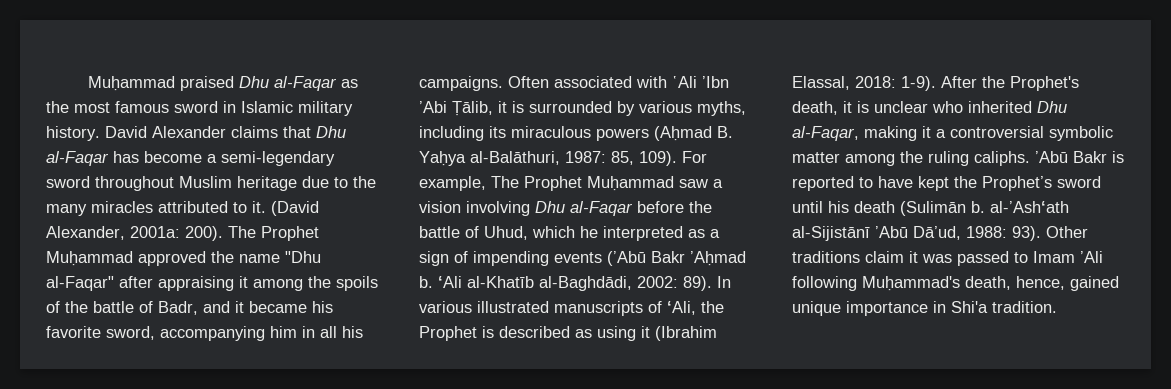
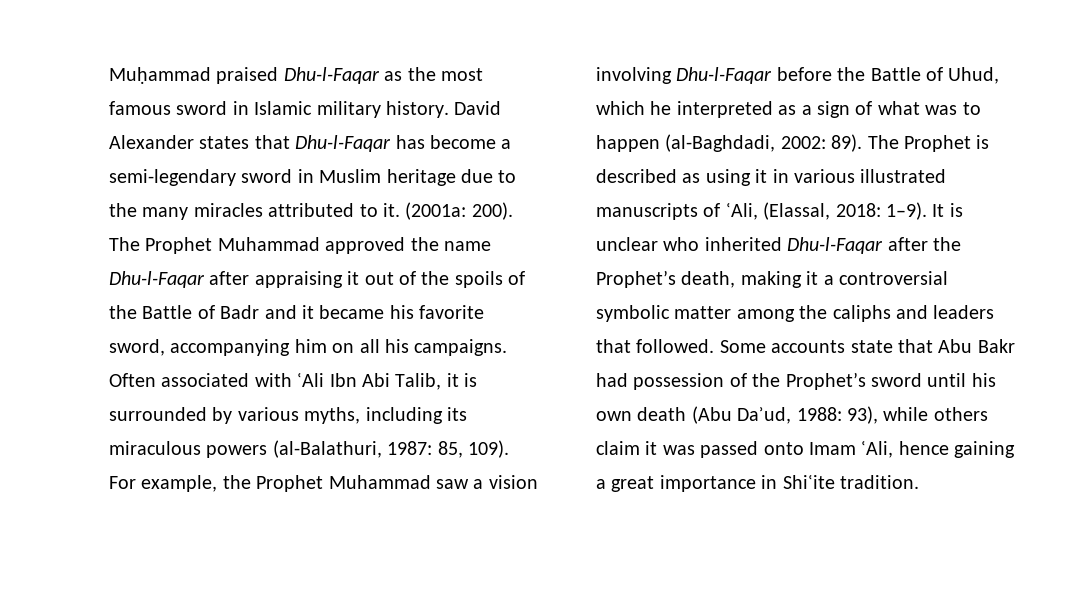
[238,76,337,91] Dhu al-Faqar -> [283,67,380,84] Dhu-l-Faqar
[231,126,346,138] [46,151,109,166] claims that Dhu al-Faqar -> [199,135,392,152] states that Dhu-l-Faqar
[95,176,174,191] throughout -> [297,169,314,183] in
[271,201,319,216] [46,226,180,240] (David Alexander, 2001a: -> [405,202,467,220] (2001a:
[46,251,133,266] Muḥammad -> [217,237,320,251] Muhammad
[285,251,321,263] [46,276,114,291] "Dhu al-Faqar" -> [109,271,205,288] Dhu-l-Faqar
[253,279,303,291] among -> [364,271,416,285] out of
[93,301,198,315] battle of Badr, -> [142,305,260,319] Battle of Badr
[302,326,315,338] in -> [332,343,355,353] on
[672,76,729,88] [419,101,493,116] ῾Ali ʼIbn ʼAbi Ṭālib, -> [297,373,442,390] ʿAli Ibn Abi Talib,
[654,126,733,141] [419,151,560,166] (Aḥmad B. Yaḥya al-Balāthuri, -> [272,440,382,458] (al-Balathuri,
[491,176,674,191] The Prophet Muḥammad -> [222,475,431,492] the Prophet Muhammad
[535,201,633,216] Dhu al-Faqar -> [676,67,773,84] Dhu-l-Faqar
[419,226,460,238] battle -> [870,67,921,81] Battle
[473,251,746,266] [419,276,731,291] [419,301,724,316] impending events (ʼAbū Bakr ʼAḥmad b. ‘Ali al-Khatīb al-Baghdādi, 2002: 89). In various illustrated manuscripts of ‘Ali, the -> [877,101,981,115] [596,134,899,152] what was to happen (al-Baghdadi, 2002: 89). The
[655,326,717,341] [792,76,1079,91] [792,101,1067,115] [792,126,859,141] (Ibrahim Elassal, 2018: 1-9). After the Prophet's death, it is unclear who inherited Dhu al-Faqar, -> [772,169,947,183] [596,202,963,220] [596,237,961,254] [596,270,736,288] in various illustrated manuscripts of ʿAli, (Elassal, 2018: 1–9). It is unclear who inherited Dhu-l-Faqar after the Prophet’s death,
[928,151,1124,166] [792,176,949,191] ruling caliphs. ʼAbū Bakr is reported to have kept -> [832,305,995,322] [596,339,1015,353] [596,373,747,390] caliphs and leaders that followed. Some accounts state that Abu Bakr had possession of
[854,201,1069,216] [792,226,1088,241] [792,251,1103,266] [792,276,1119,291] [792,301,841,316] death (Sulimān b. al-ʼAsh‘ath al-Sijistānī ʼAbū Dā’ud, 1988: 93). Other traditions claim it was passed to Imam ʼAli following Muḥammad's death, hence, gained unique -> [596,406,988,424] [596,441,1016,458] [596,476,655,492] own death (Abu Daʾud, 1988: 93), while others claim it was passed onto Imam ʿAli, hence gaining a great
[951,301,988,313] Shi'a -> [782,475,835,489] Shiʿite

